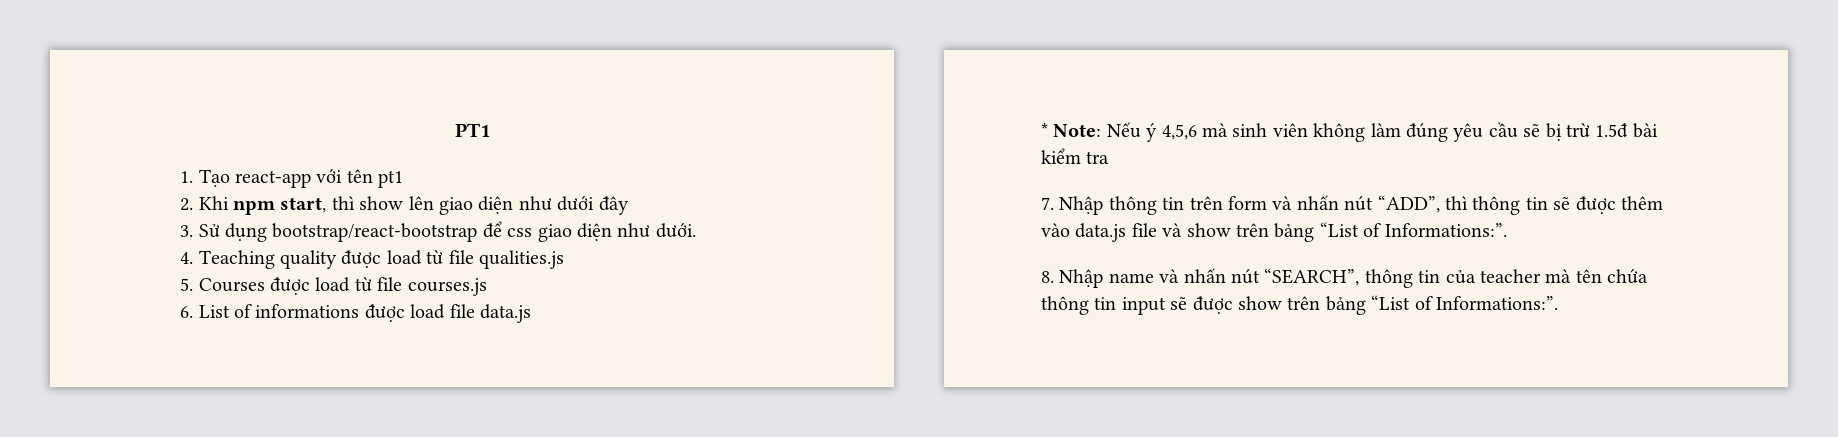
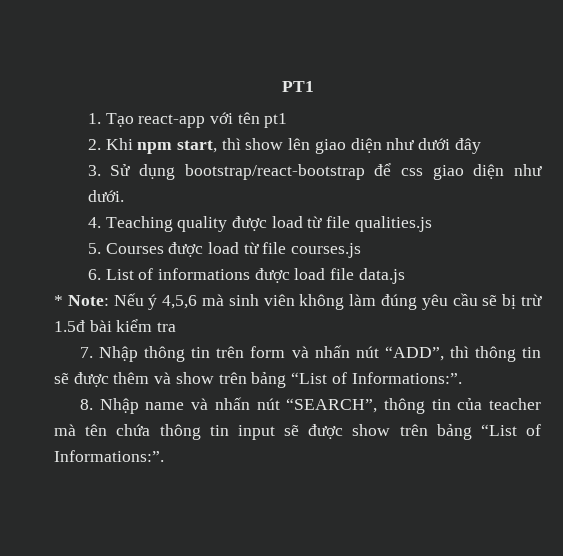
[1041,223,1157,242] vào data.js file -> (150, 378) none

